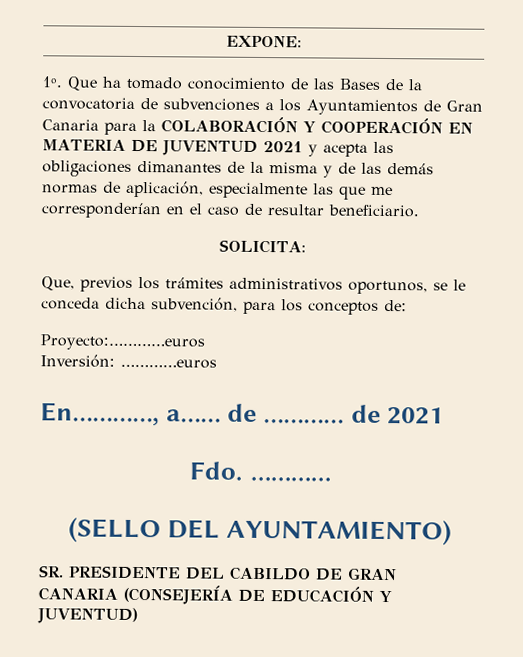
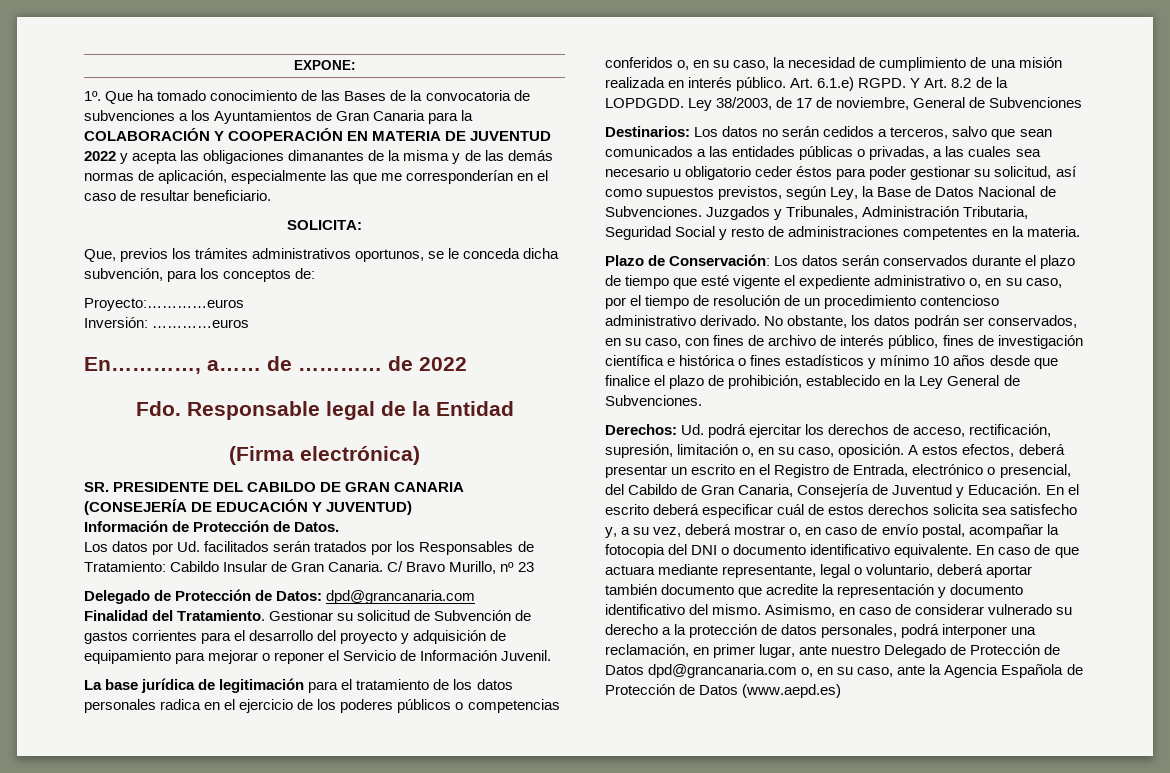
[262,141,303,153] 2021 -> [84,151,116,161] 2022
[386,407,444,425] 2021 -> [419,357,467,371] 2022
[249,476,331,482] [67,517,453,546] ………… // (SELLO DEL AYUNTAMIENTO) -> [186,401,514,420] [229,446,420,465] Responsable legal de la Entidad // (Firma electrónica)
(138, 616) none -> [84,520,340,532] [84,541,534,555] [84,561,534,574] [84,589,476,604] [84,610,532,621] [84,630,507,644] [84,650,552,664] [84,678,513,693] [84,699,560,713] [605,57,1062,71] [605,77,1008,91] [605,97,1083,111] [605,126,1052,140] [605,146,1041,160] [605,166,1077,180] [605,186,1056,200] [605,206,1029,220] [605,226,1081,240] [605,254,1076,269] [605,275,1062,289] [605,295,1000,309] [605,315,1078,329] [605,335,1083,349] [605,355,1058,369] [605,375,1020,389] [605,395,702,406] [605,424,1052,438] [605,444,1065,458] [605,464,1071,478] [605,484,1079,498] [605,504,1078,518] [605,524,1059,538] [605,544,1079,558] [605,564,1033,578] [605,584,1024,598] [605,604,1073,617] [605,624,1037,638] [605,644,1061,658] [605,664,1083,678] [605,684,842,698] // Información de Protección de Datos. // Los datos por Ud. facilitados serán tratados por los Responsables de Tratamiento: Cabildo Insular de Gran Canaria. C/ Bravo Murillo, nº 23 // Delegado de Protección de Datos: dpd@grancanaria.com // Finalidad del Tratamiento. Gestionar su solicitud de Subvención de gastos corrientes para el desarrollo del proyecto y adquisición de equipamiento para mejorar o reponer el Servicio de Información Juvenil. // La base jurídica de legitimación para el tratamiento de los datos personales radica en el ejercicio de los poderes públicos o competencias conferidos o, en su caso, la necesidad de cumplimiento de una misión realizada en interés público. Art. 6.1.e) RGPD. Y Art. 8.2 de la LOPDGDD. Ley 38/2003, de 17 de noviembre, General de Subvenciones // Destinarios: Los datos no serán cedidos a terceros, salvo que sean comunicados a las entidades públicas o privadas, a las cuales sea necesario u obligatorio ceder éstos para poder gestionar su solicitud, así como supuestos previstos, según Ley, la Base de Datos Nacional de Subvenciones. Juzgados y Tribunales, Administración Tributaria, Seguridad Social y resto de administraciones competentes en la materia. // Plazo de Conservación: Los datos serán conservados durante el plazo de tiempo que esté vigente el expediente administrativo o, en su caso, por el tiempo de resolución de un procedimiento contencioso administrativo derivado. No obstante, los datos podrán ser conservados, en su caso, con fines de archivo de interés público, fines de investigación científica e histórica o fines estadísticos y mínimo 10 años desde que finalice el plazo de prohibición, establecido en la Ley General de Subvenciones. // Derechos: Ud. podrá ejercitar los derechos de acceso, rectificación, supresión, limitación o, en su caso, oposición. A estos efectos, deberá presentar un escrito en el Registro de Entrada, electrónico o presencial, del Cabildo de Gran Canaria, Consejería de Juventud y Educación. En el escrito deberá especificar cuál de estos derechos solicita sea satisfecho y, a su vez, deberá mostrar o, en caso de envío postal, acompañar la fotocopia del DNI o documento identificativo equivalente. En caso de que actuara mediante representante, legal o voluntario, deberá aportar también documento que acredite la representación y documento identificativo del mismo. Asimismo, en caso de considerar vulnerado su derecho a la protección de datos personales, podrá interponer una reclamación, en primer lugar, ante nuestro Delegado de Protección de Datos dpd@grancanaria.com o, en su caso, ante la Agencia Española de Protección de Datos (www.aepd.es)

